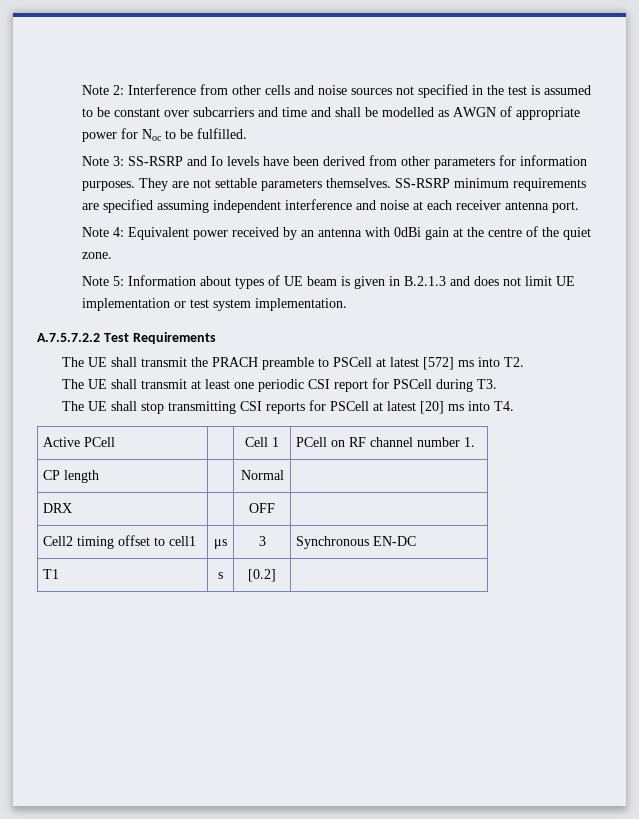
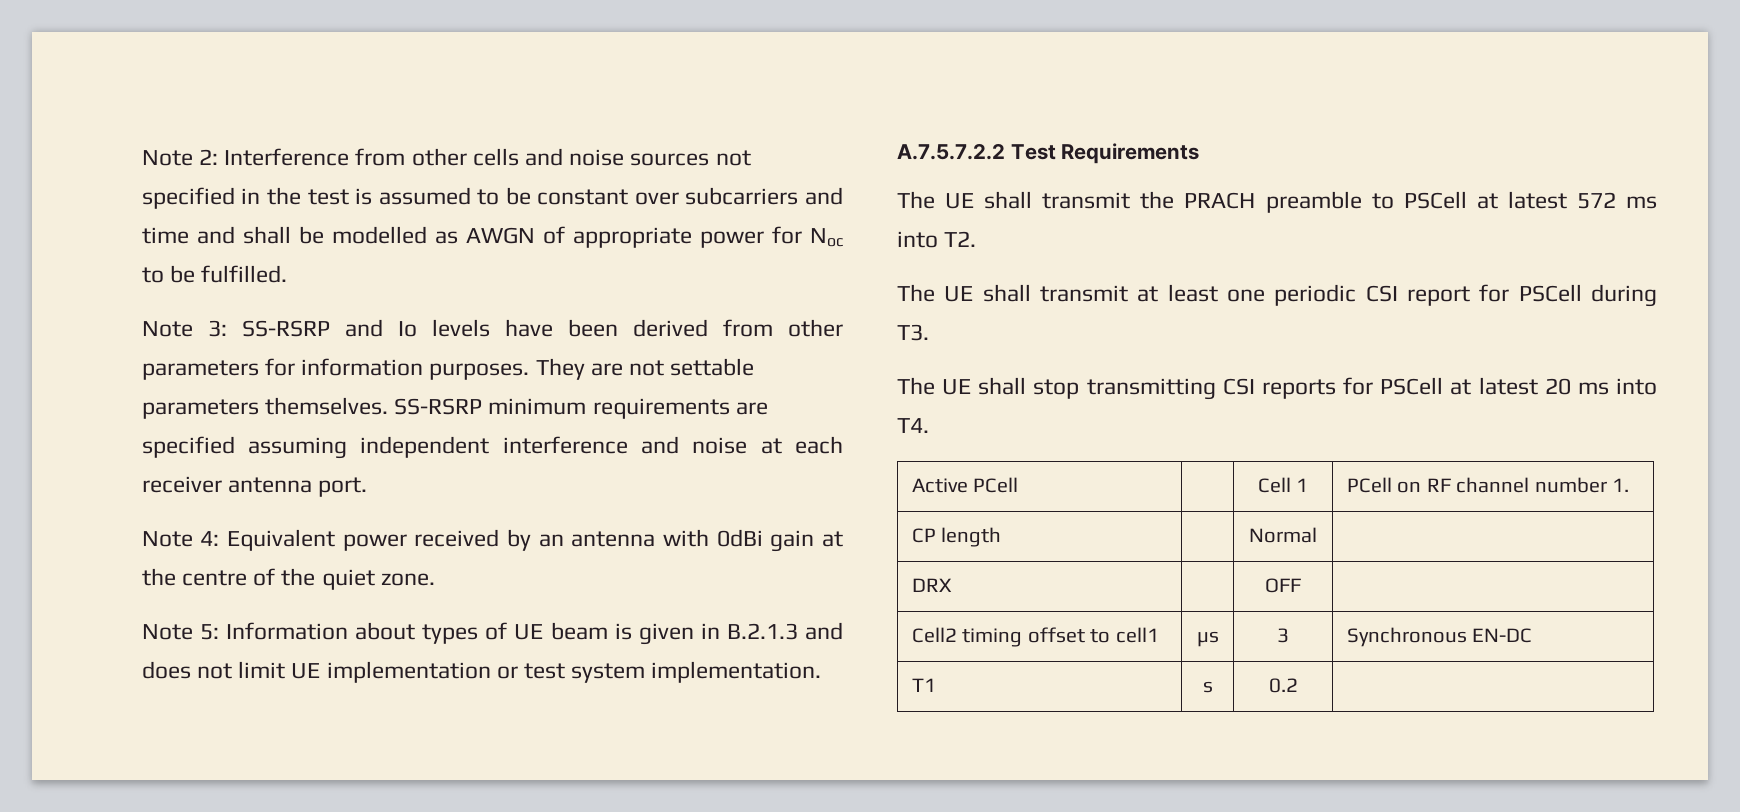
[422,357,454,370] [572] -> [1576,192,1616,209] 572
[419,401,444,414] [20] -> [1544,378,1571,395] 20
[248,569,276,582] [0.2] -> [1268,678,1298,693] 0.2

